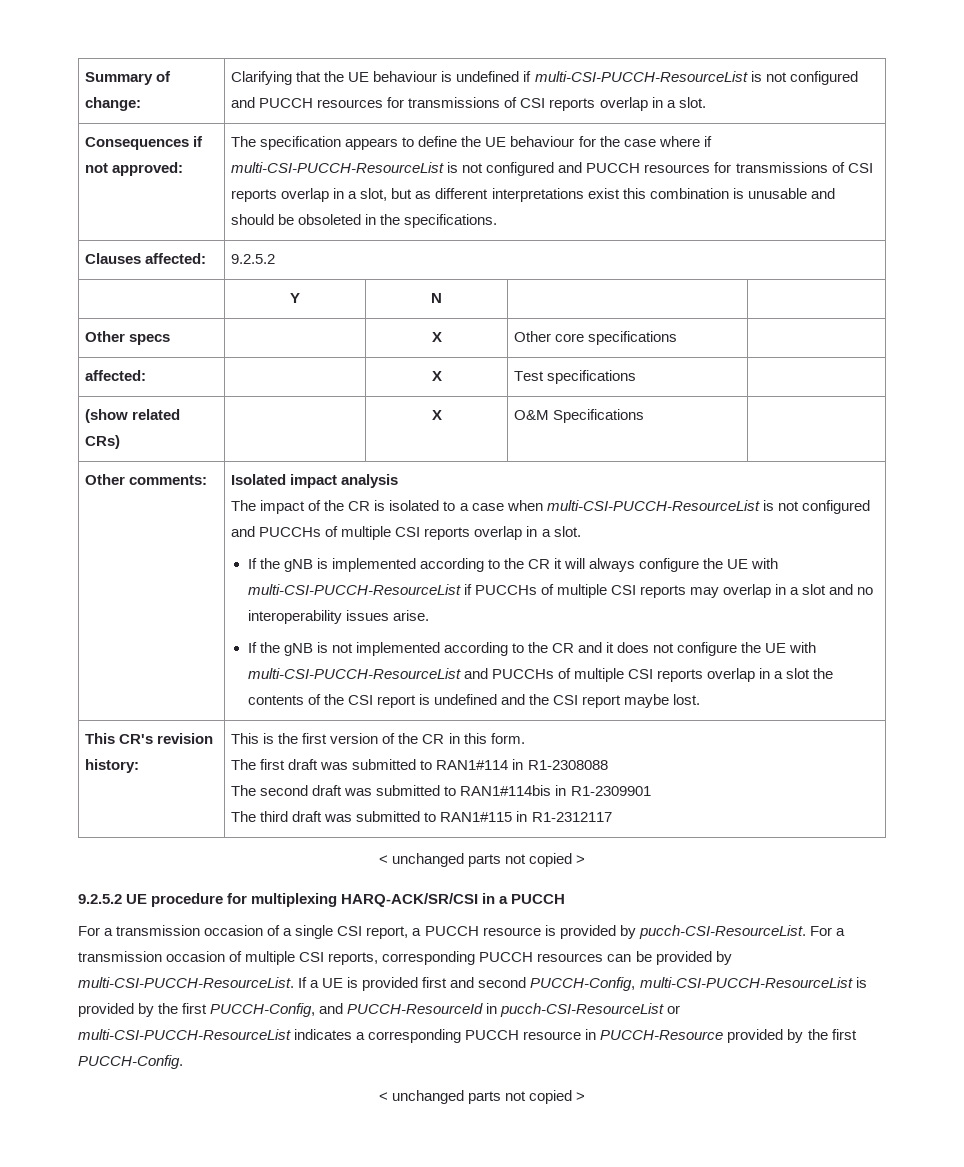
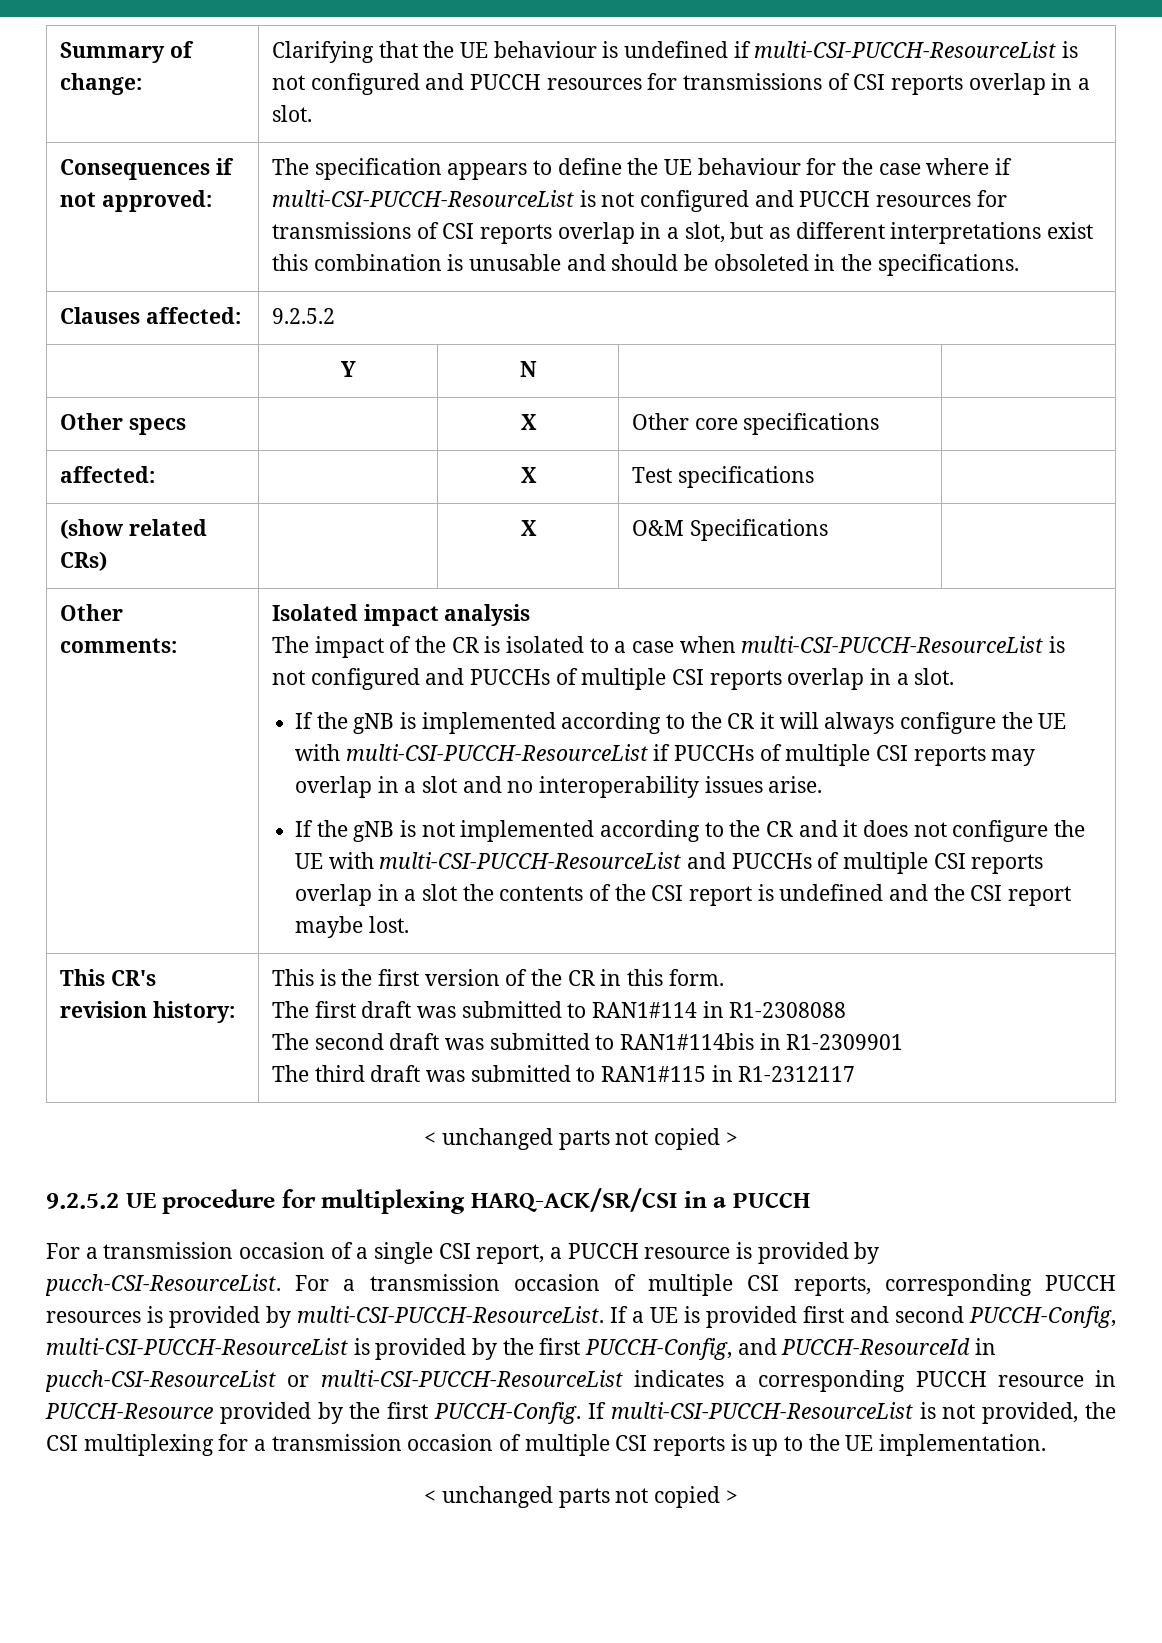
[607,951,652,962] can be -> [147,1306,163,1323] is
(183, 1062) none -> [587,1402,1116,1424] [46,1434,1047,1456] If multi-CSI-PUCCH-ResourceList is not provided, the CSI multiplexing for a transmission occasion of multiple CSI reports is up to the UE implementation.

